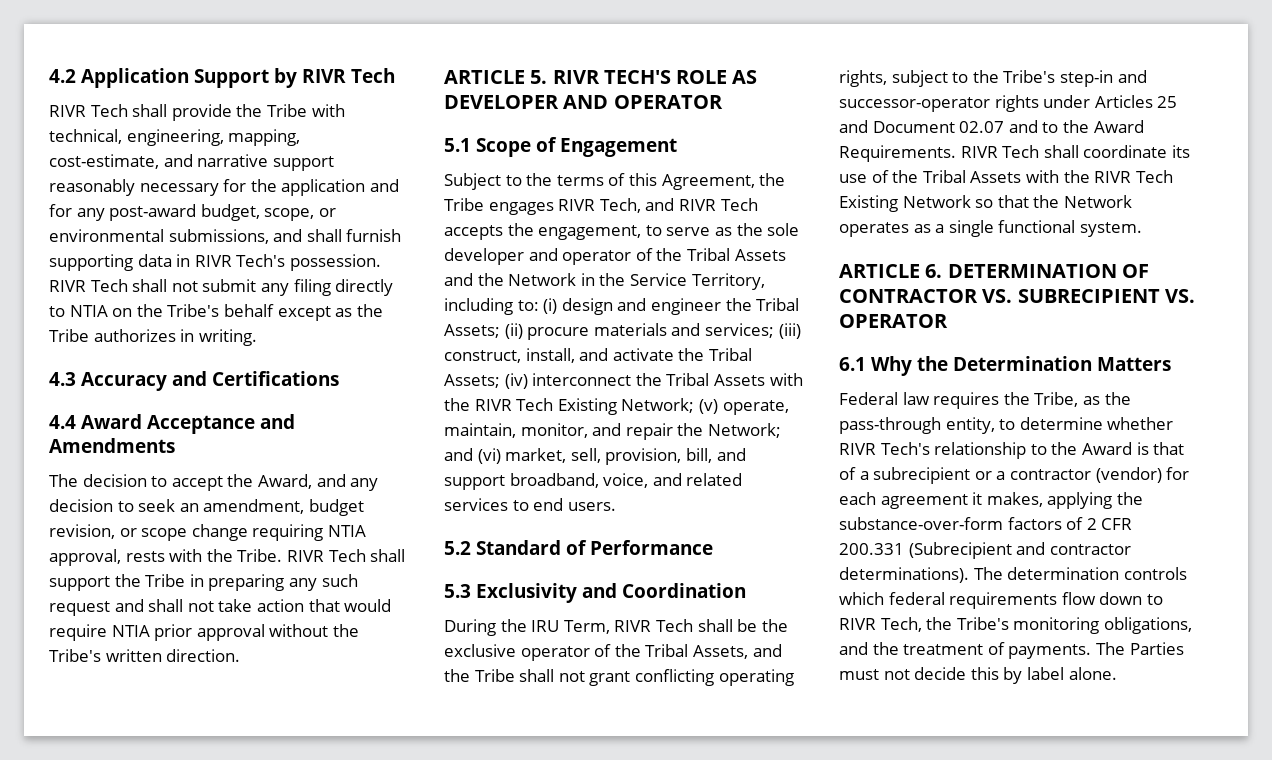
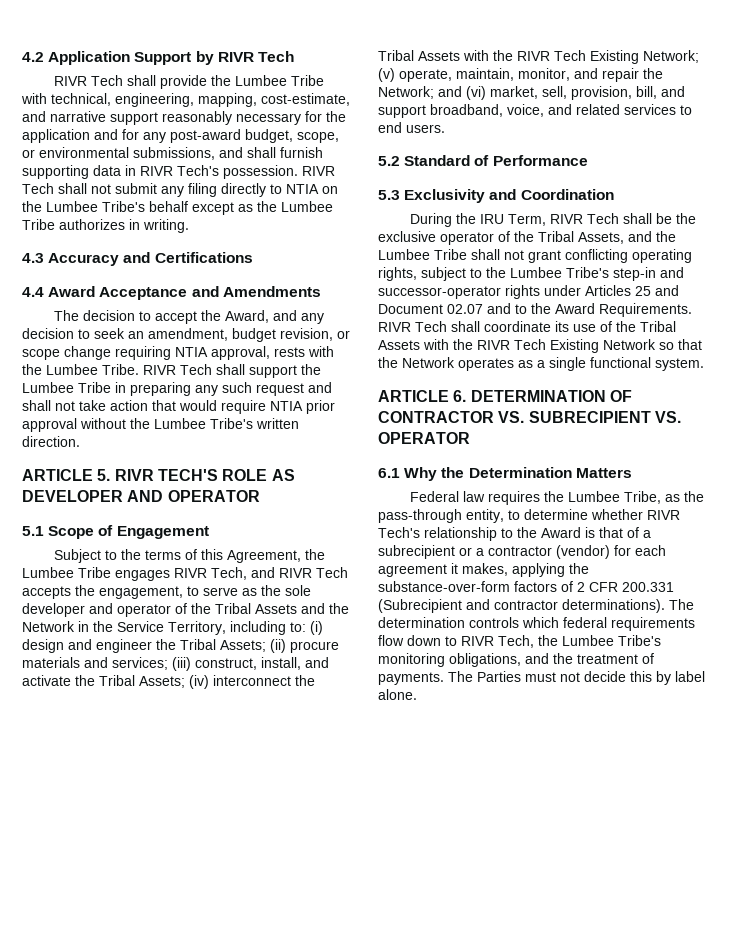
(263, 110) none -> [235,75,288,86] Lumbee
(163, 310) none -> [46,201,98,212] Lumbee
(383, 310) none -> [281,201,333,212] Lumbee
(233, 555) none -> [46,364,98,375] Lumbee
(141, 580) none -> [22,382,74,393] Lumbee
(359, 630) none -> [154,418,206,429] Lumbee
(786, 179) none -> [22,567,74,578] Lumbee
(470, 675) none -> [378,249,430,260] Lumbee
(999, 76) none -> [510,267,562,278] Lumbee
(1030, 398) none -> [568,491,621,502] Lumbee
(953, 623) none -> [562,635,614,646] Lumbee

